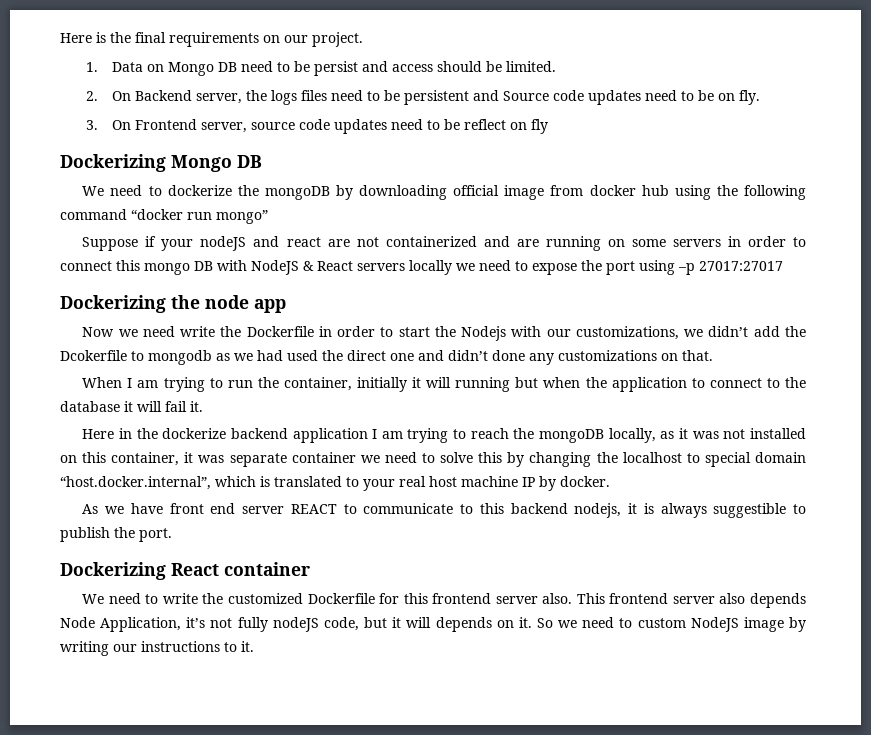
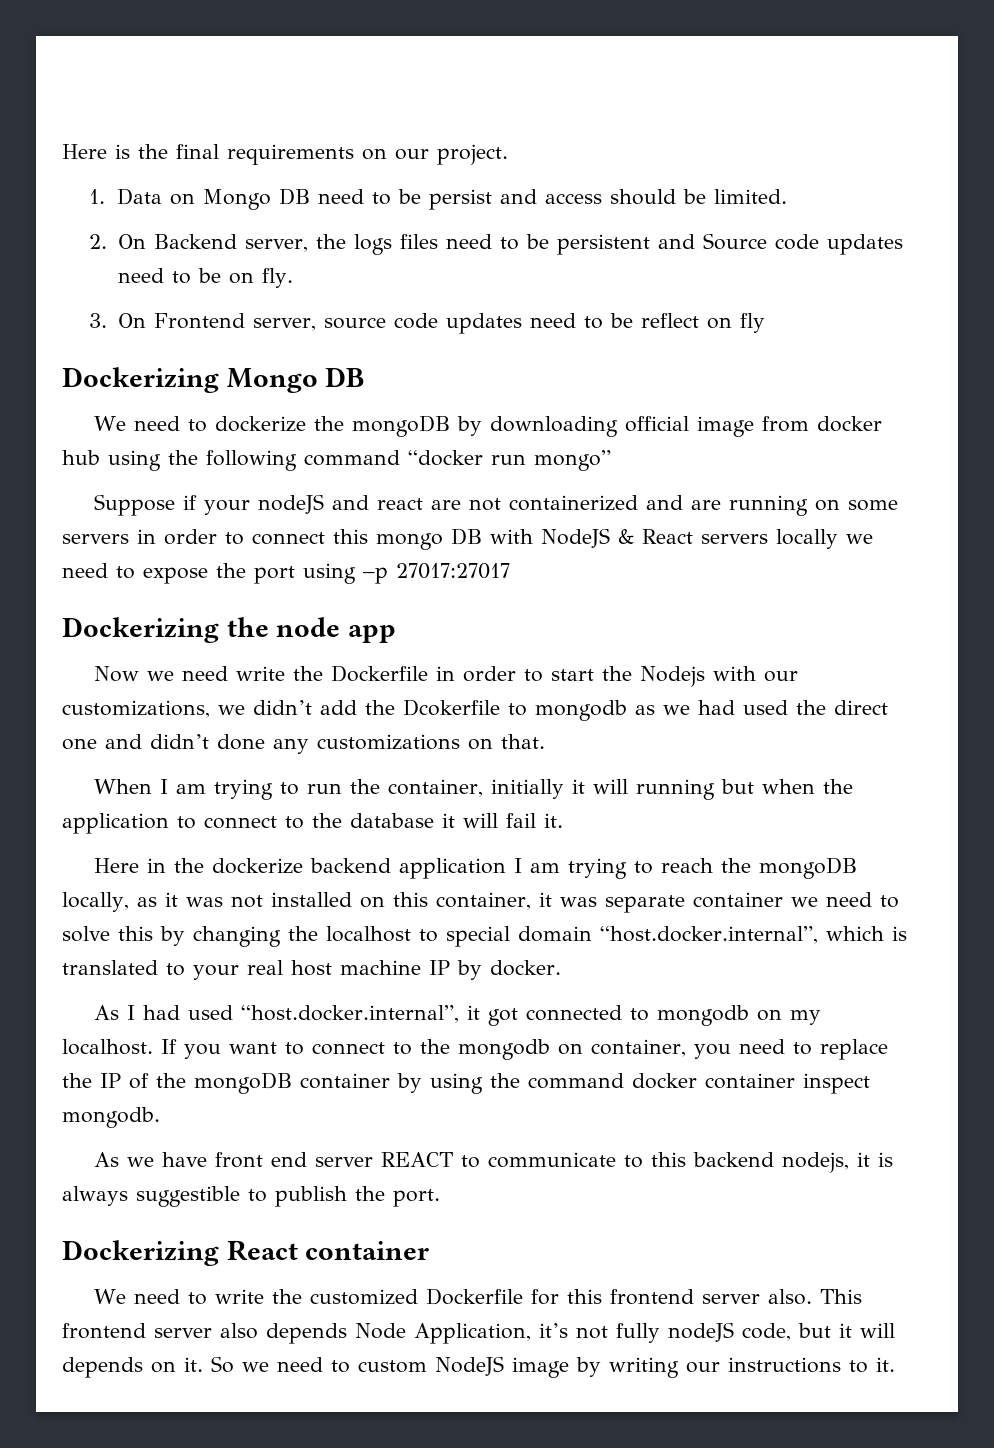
(610, 481) none -> [94,1005,822,1026] [62,1039,888,1060] [62,1072,870,1094] [62,1107,160,1128] // As I had used “host.docker.internal”, it got connected to mongodb on my localhost. If you want to connect to the mongodb on container, you need to replace the IP of the mongoDB container by using the command docker container inspect mongodb.

